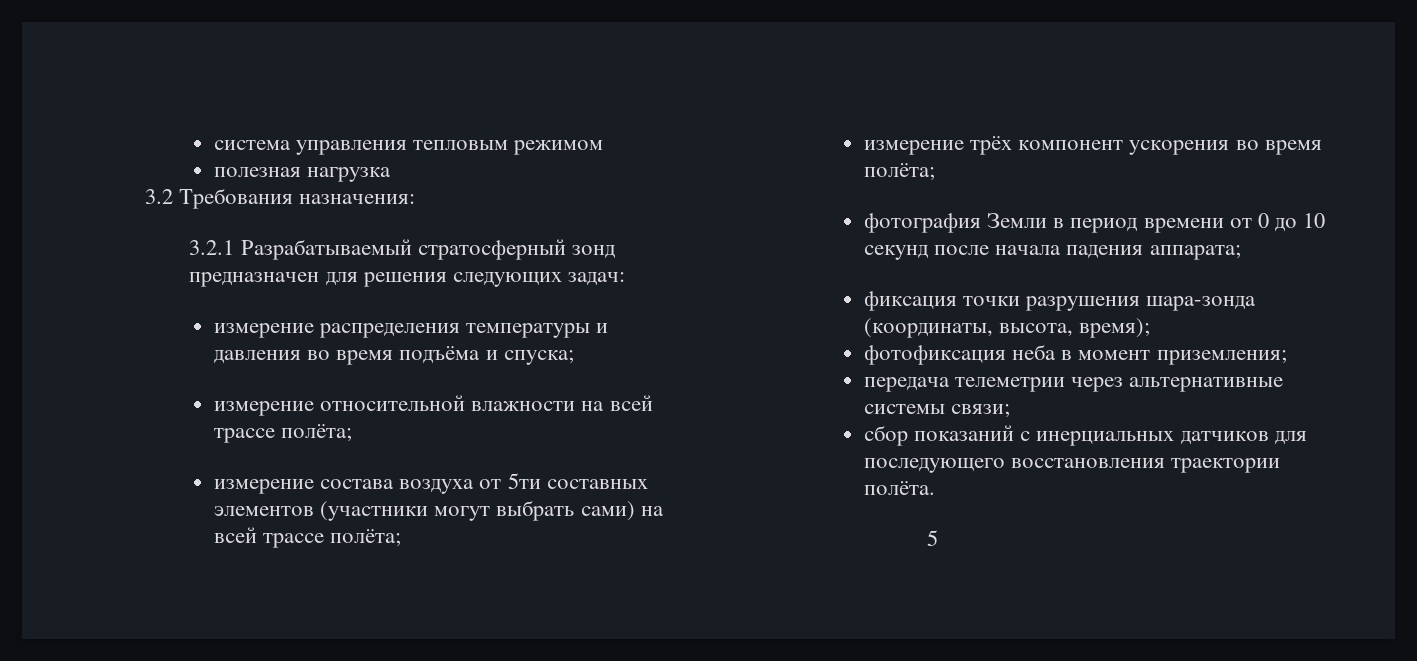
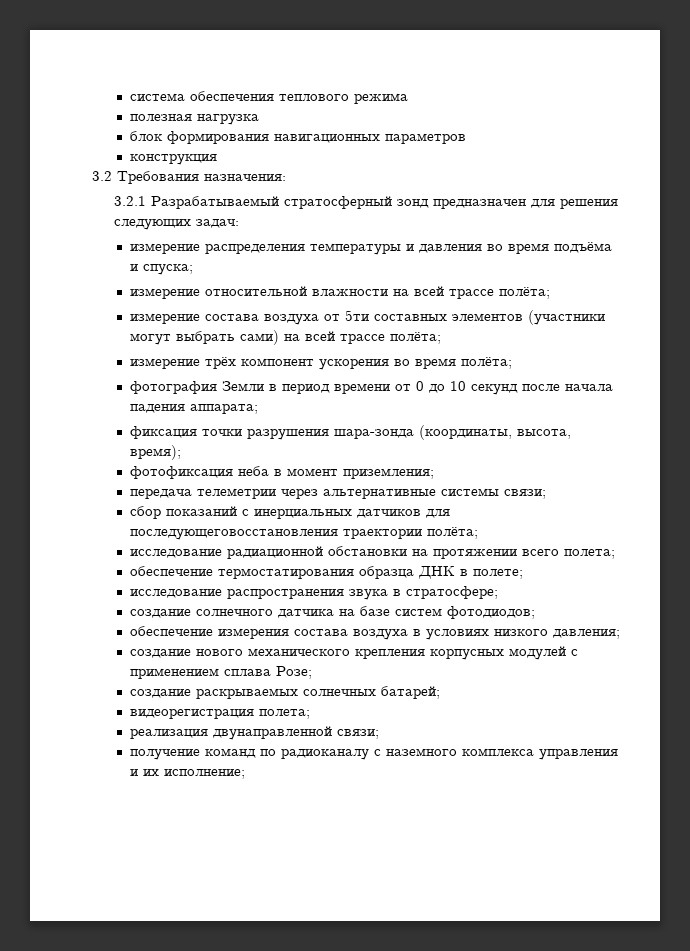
[296,140,604,155] управления тепловым режимом -> [189,91,408,104] обеспечения теплового режима
(392, 174) none -> [129,131,466,144] [129,154,217,165] // блок формирования навигационных параметров // конструкция
[864,458,1281,473] [864,481,936,495] [927,530,939,546] последующего восстановления траектории полёта. // 5 -> [129,527,478,540] [129,546,615,559] [129,566,523,579] [129,586,498,600] [129,606,535,619] [129,626,620,640] [129,646,578,660] [129,666,312,679] [129,686,440,699] [129,709,310,719] [129,726,379,740] [129,748,618,760] [129,769,245,779] последующеговосстановления траектории полёта; // исследование радиационной обстановки на протяжении всего полета; // обеспечение термостатирования образца ДНК в полете; // исследование распространения звука в стратосфере; // создание солнечного датчика на базе систем фотодиодов; // обеспечение измерения состава воздуха в условиях низкого давления; // создание нового механического крепления корпусных модулей с применением сплава Розе; // создание раскрываемых солнечных батарей; // видеорегистрация полета; // реализация двунаправленной связи; // получение команд по радиоканалу с наземного комплекса управления и их исполнение;

